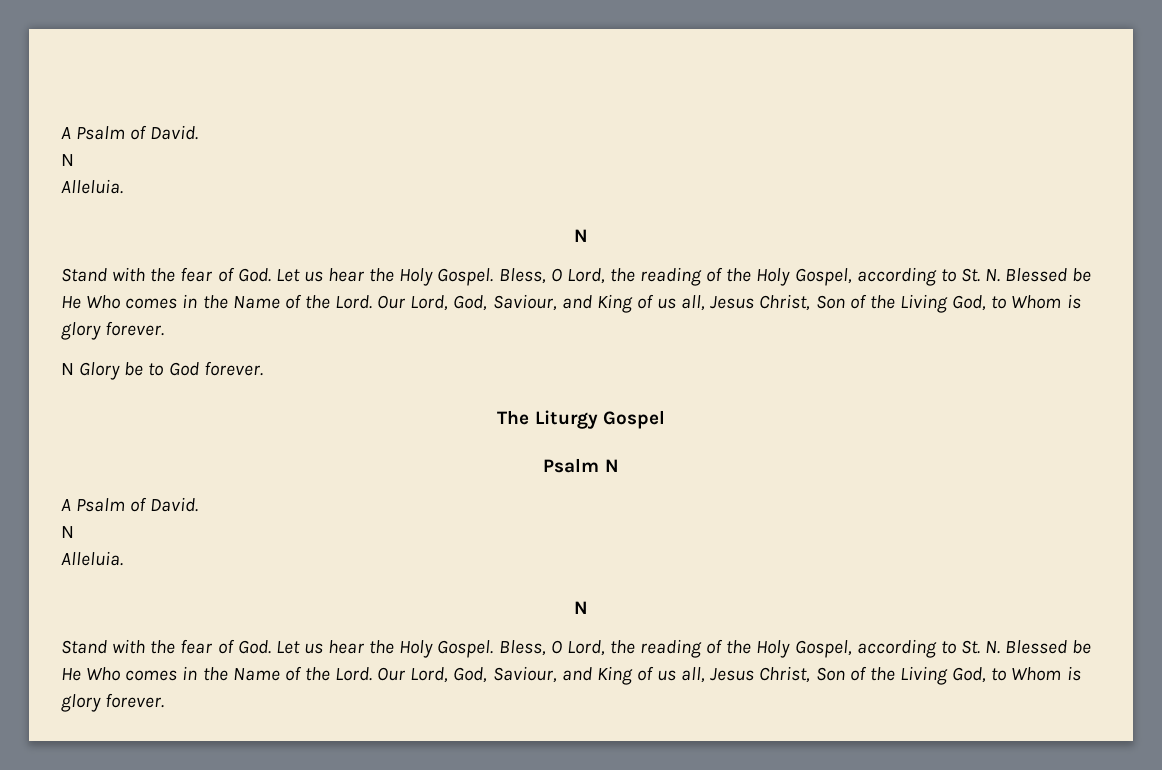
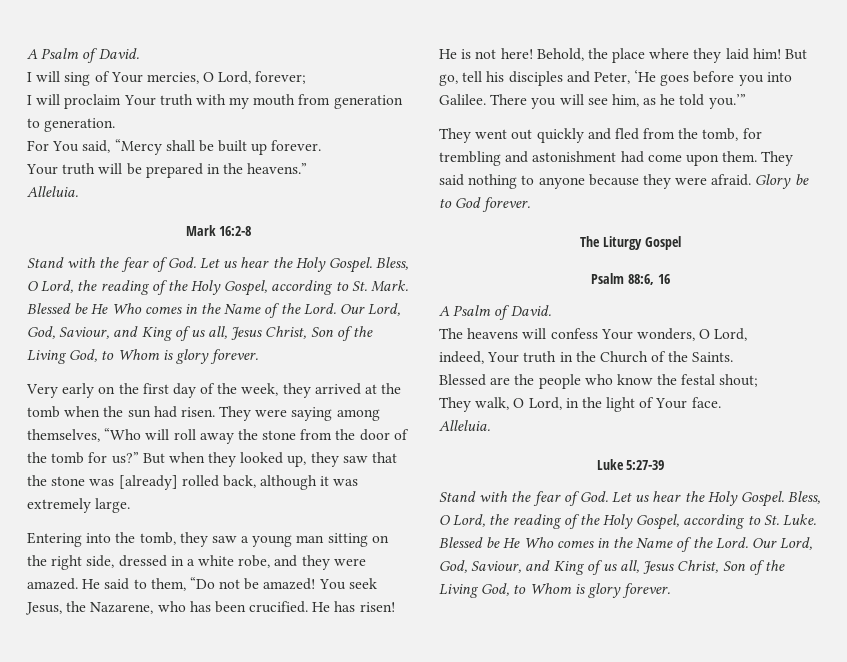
[61,125,199,140] [61,154,74,166] [61,179,123,194] [574,229,588,242] A Psalm of David. // N // Alleluia. // N -> [27,48,139,63] [27,71,307,86] [27,94,403,109] [27,118,116,132] [27,139,322,155] [26,163,308,178] [27,186,78,197] [185,225,252,236] A Psalm of David. // I will sing of Your mercies, O Lord, forever; // I will proclaim Your truth with my mouth from generation to generation. // For You said, “Mercy shall be built up forever. // Your truth will be prepared in the heavens.” // Alleluia. // Mark 16:2-8
[985,269,1001,282] N. -> [371,280,409,292] Mark.
[61,363,74,375] N -> [26,383,402,398] [27,406,380,421] [27,428,409,444] [27,452,398,467] [27,475,359,490] [27,498,131,513] [27,532,389,547] [27,555,366,570] [27,577,377,591] [25,601,395,615] [439,48,808,63] [439,70,792,86] [439,94,746,109] [439,128,762,143] [439,151,794,166] [439,174,752,189] Very early on the first day of the week, they arrived at the tomb when the sun had risen. They were saying among themselves, “Who will roll away the stone from the door of the tomb for us?” But when they looked up, they saw that the stone was [already] rolled back, although it was extremely large. // Entering into the tomb, they saw a young man sitting on the right side, dressed in a white robe, and they were amazed. He said to them, “Do not be amazed! You seek Jesus, the Nazarene, who has been crucified. He has risen! He is not here! Behold, the place where they laid him! But go, tell his disciples and Peter, ‘He goes before you into Galilee. There you will see him, as he told you.’” // They went out quickly and fled from the tomb, for trembling and astonishment had come upon them. They said nothing to anyone because they were afraid.
[604,459,619,472] [61,497,199,512] [61,526,74,538] [61,551,123,566] [574,601,588,614] N // A Psalm of David. // N // Alleluia. // N -> [628,274,670,285] [439,305,551,320] [439,328,748,341] [439,351,734,364] [439,374,759,389] [439,397,721,412] [439,420,490,431] [596,459,665,470] 88:6, 16 // A Psalm of David. // The heavens will confess Your wonders, O Lord, // indeed, Your truth in the Church of the Saints. // Blessed are the people who know the festal shout; // They walk, O Lord, in the light of Your face. // Alleluia. // Luke 5:27-39
[985,641,1001,654] N. -> [783,514,817,526] Luke.

